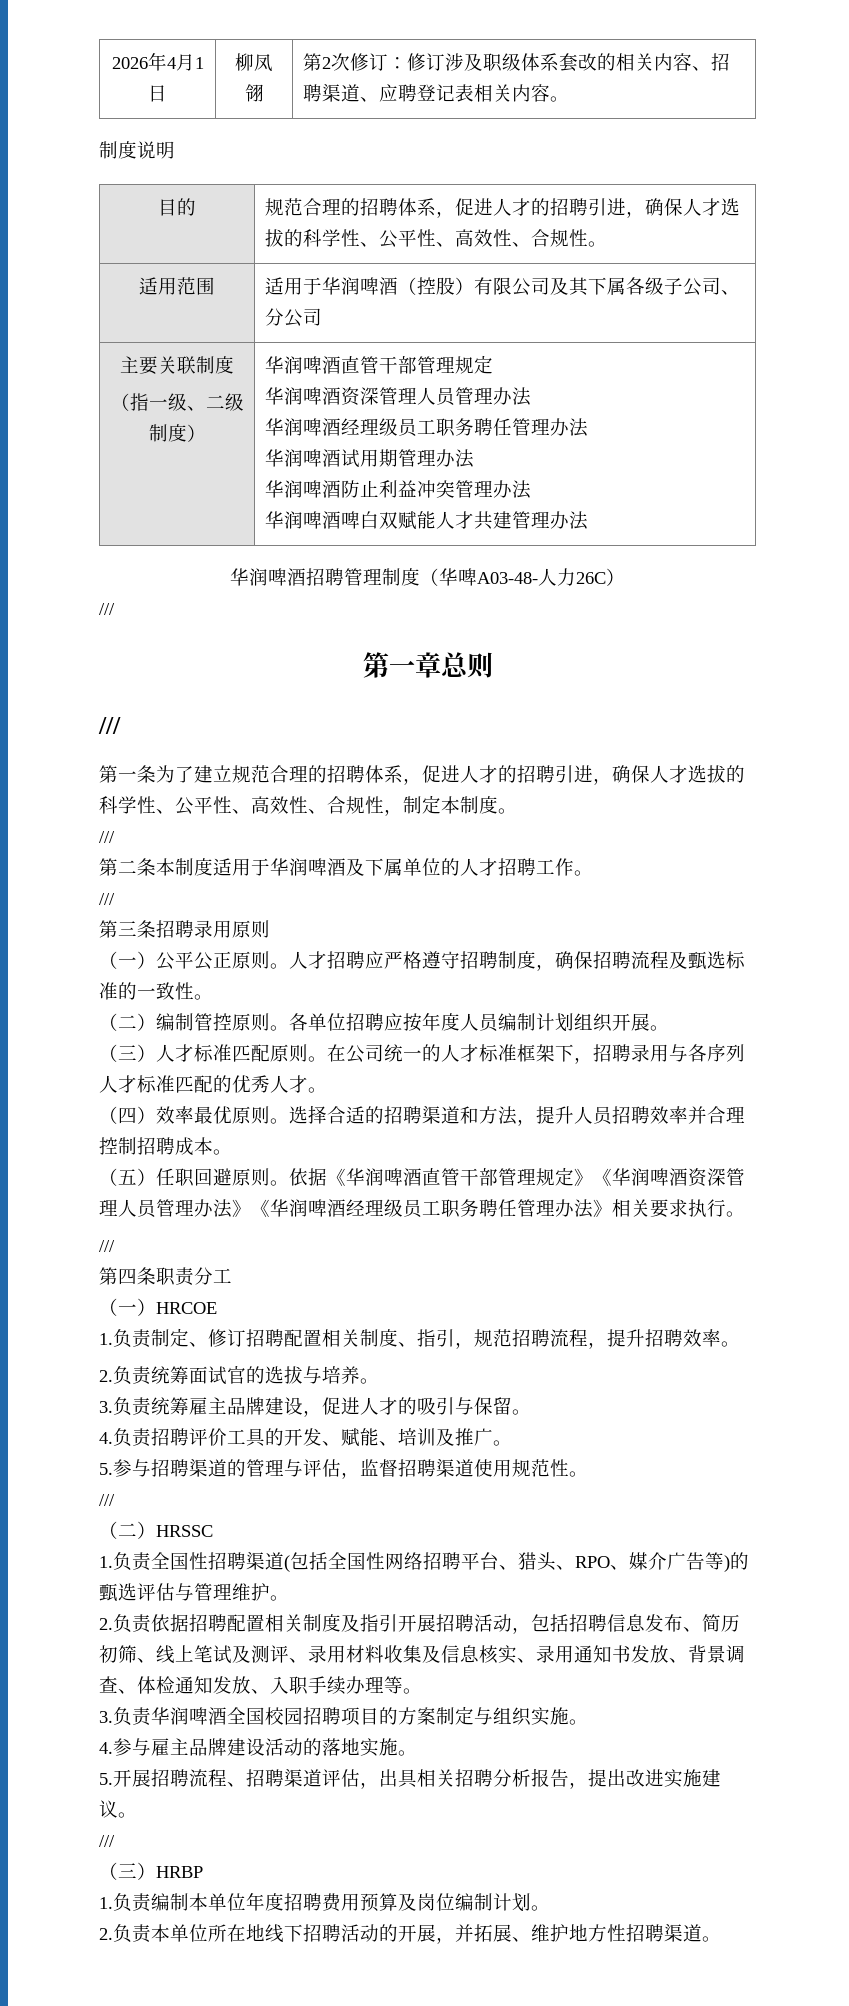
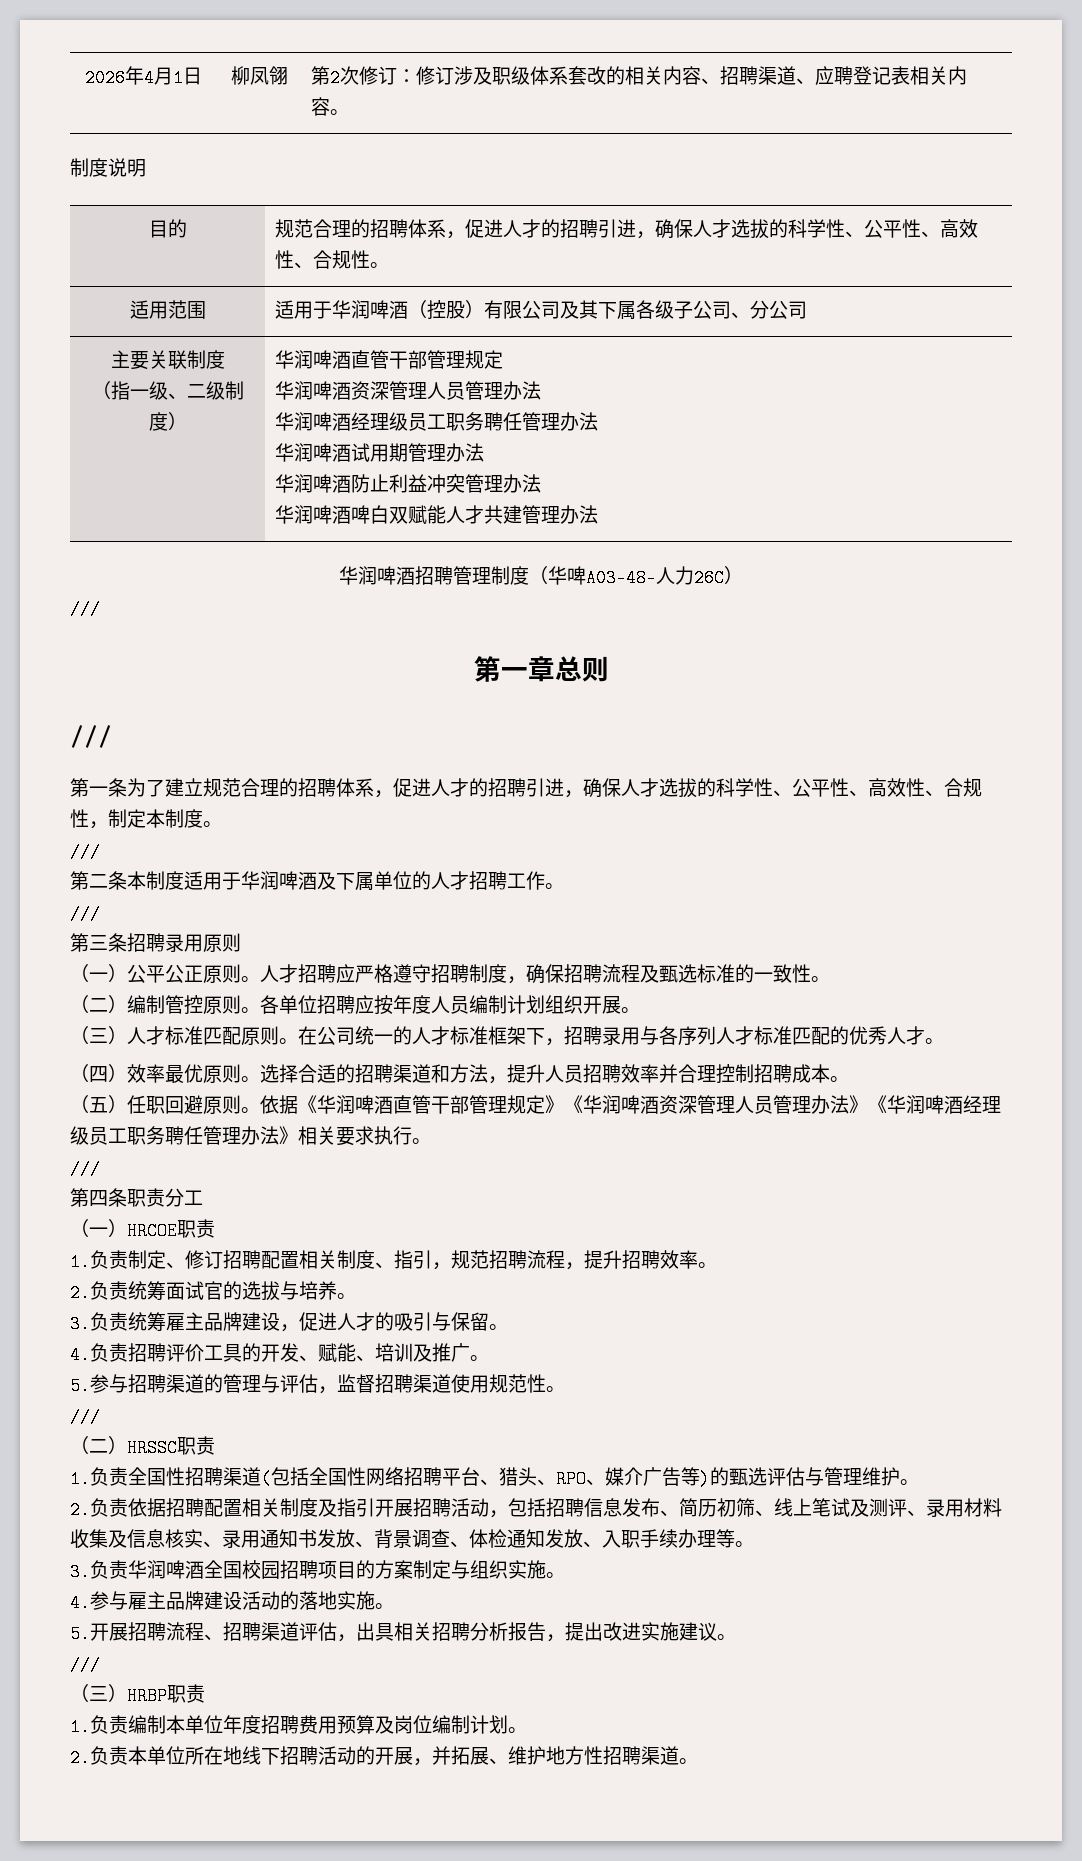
(217, 1308) none -> [177,1219,215,1238] 职责
(213, 1531) none -> [177,1436,215,1455] 职责
(203, 1872) none -> [167,1684,205,1703] 职责

